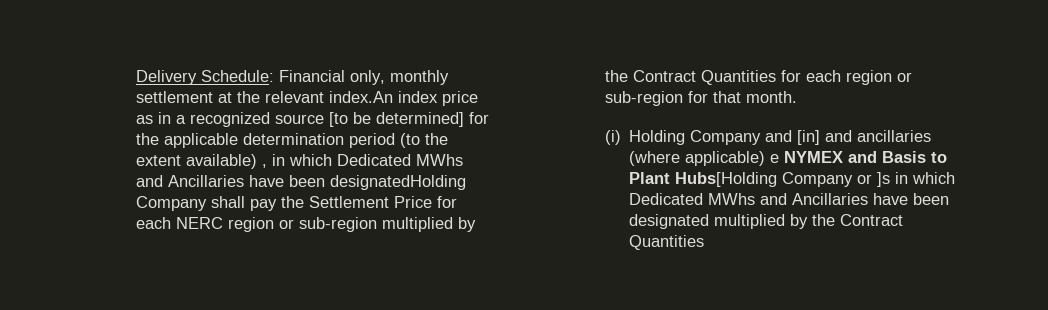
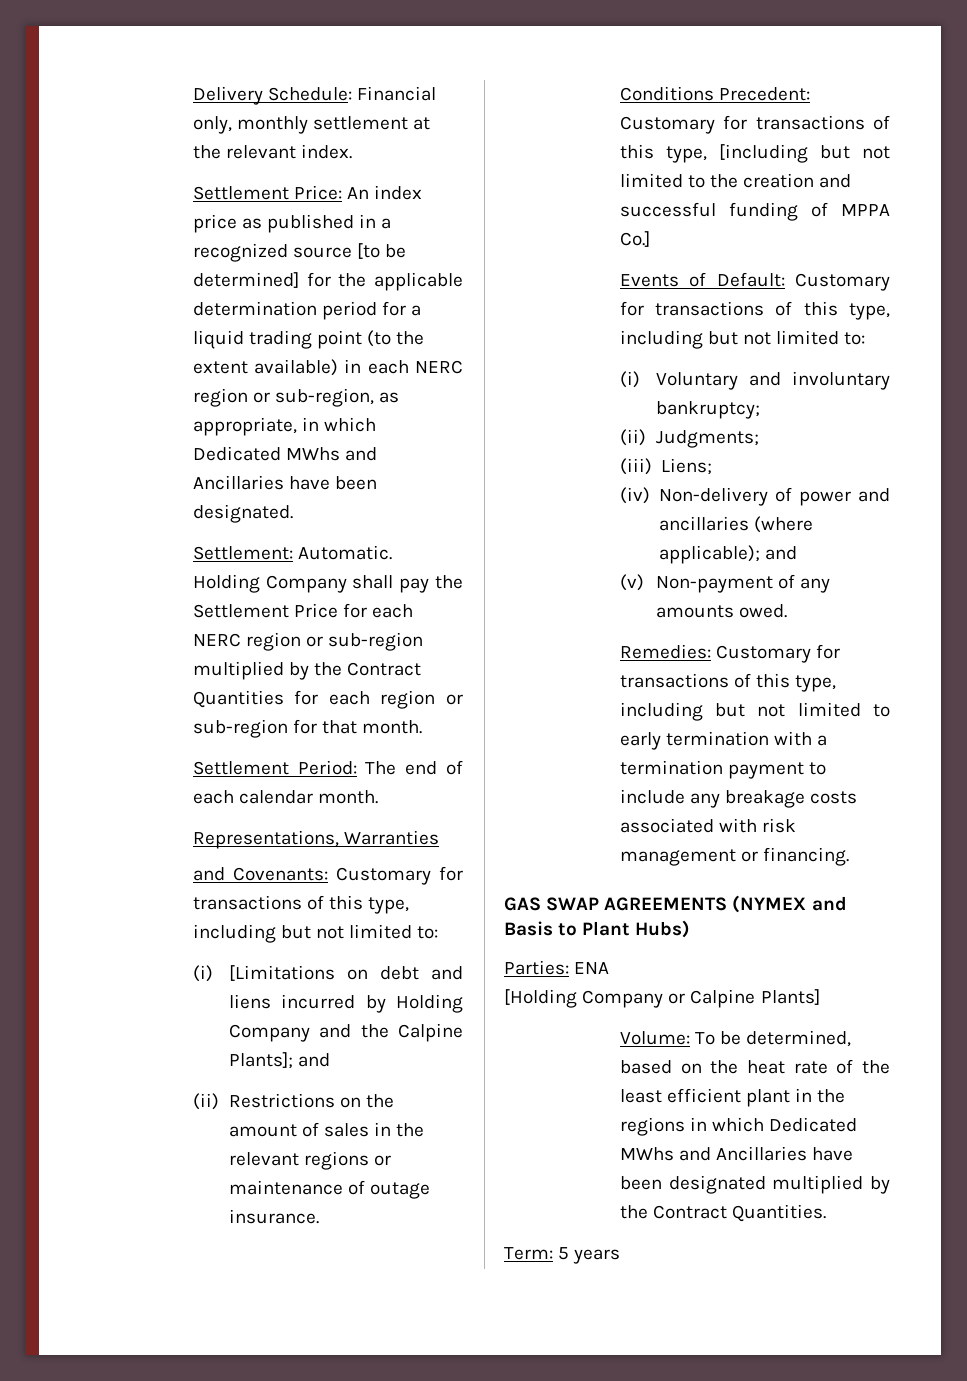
[328,91,393,103] index.An -> [301,144,353,159] [192,185,370,200] index. // Settlement Price: An
(153, 119) none -> [267,214,355,233] published
[399,133,448,148] [135,154,463,169] [135,175,466,190] (to the extent available) , in which Dedicated MWhs and Ancillaries have been designatedHolding -> [382,301,422,316] [192,330,425,349] [192,359,464,376] [192,388,400,407] [192,417,377,436] [192,446,378,461] [192,475,378,490] [192,504,293,523] [192,545,392,560] [192,574,260,593] for a liquid trading point (to the extent available) in each NERC region or sub-region, as appropriate, in which Dedicated MWhs and Ancillaries have been designated. // Settlement: Automatic. Holding
[604,130,932,145] [629,151,948,166] [629,172,891,187] (i) Holding Company and [in] and ancillaries (where applicable) e NYMEX and Basis to Plant Hubs[Holding Company or ]s -> [192,760,464,775] [192,790,379,804] [192,830,439,849] [192,866,463,885] [192,895,410,914] [192,924,439,943] [192,965,463,982] [228,994,463,1013] [228,1023,463,1042] [228,1052,330,1069] [192,1093,394,1110] [228,1122,425,1137] [228,1151,391,1170] [228,1180,430,1199] [228,1209,319,1224] [619,86,810,101] [619,115,890,134] [619,144,890,163] [619,173,852,188] [619,202,890,221] [619,231,650,247] [619,272,890,291] [619,301,890,320] [619,330,866,349] [619,371,890,390] [655,401,760,419] [619,429,759,448] [619,458,713,475] [619,487,890,506] [659,516,814,533] [659,545,798,564] [619,574,830,593] [655,604,787,618] [619,644,841,663] [619,673,837,692] [619,702,890,721] [619,731,828,750] [619,760,827,779] [619,789,858,808] [619,818,797,833] [619,847,850,866] [504,895,847,913] [504,920,691,938] [504,960,610,975] [504,989,820,1008] [619,1030,852,1047] [619,1059,890,1074] [619,1088,846,1107] [619,1117,685,1136] Settlement Period: The end of each calendar month. // Representations, Warranties // and Covenants: Customary for transactions of this type, including but not limited to: // (i) [Limitations on debt and liens incurred by Holding Company and the Calpine Plants]; and // (ii) Restrictions on the amount of sales in the relevant regions or maintenance of outage insurance. // Conditions Precedent: Customary for transactions of this type, [including but not limited to the creation and successful funding of MPPA Co.] // Events of Default: Customary for transactions of this type, including but not limited to: // (i) Voluntary and involuntary bankruptcy; // (ii) Judgments; // (iii) Liens; // (iv) Non-delivery of power and ancillaries (where applicable); and // (v) Non-payment of any amounts owed. // Remedies: Customary for transactions of this type, including but not limited to early termination with a termination payment to include any breakage costs associated with risk management or financing. // GAS SWAP AGREEMENTS (NYMEX and Basis to Plant Hubs) // Parties: ENA // [Holding Company or Calpine Plants] // Volume: To be determined, based on the heat rate of the least efficient plant in the regions
[629,235,705,250] Quantities -> [732,1204,827,1222] [504,1247,621,1264] Quantities. // Term: 5 years

